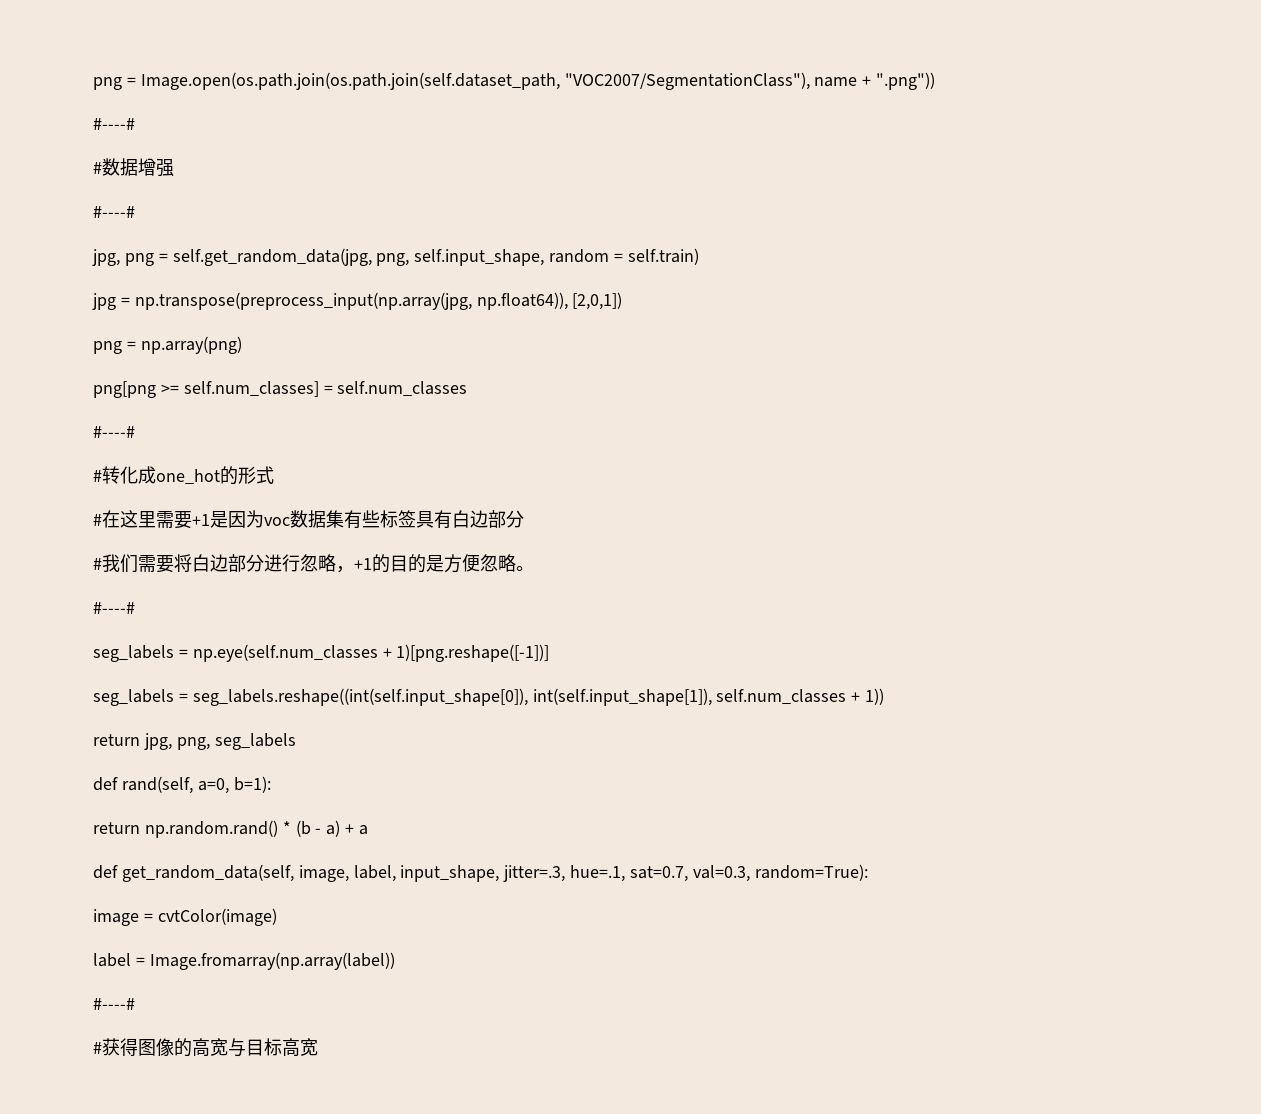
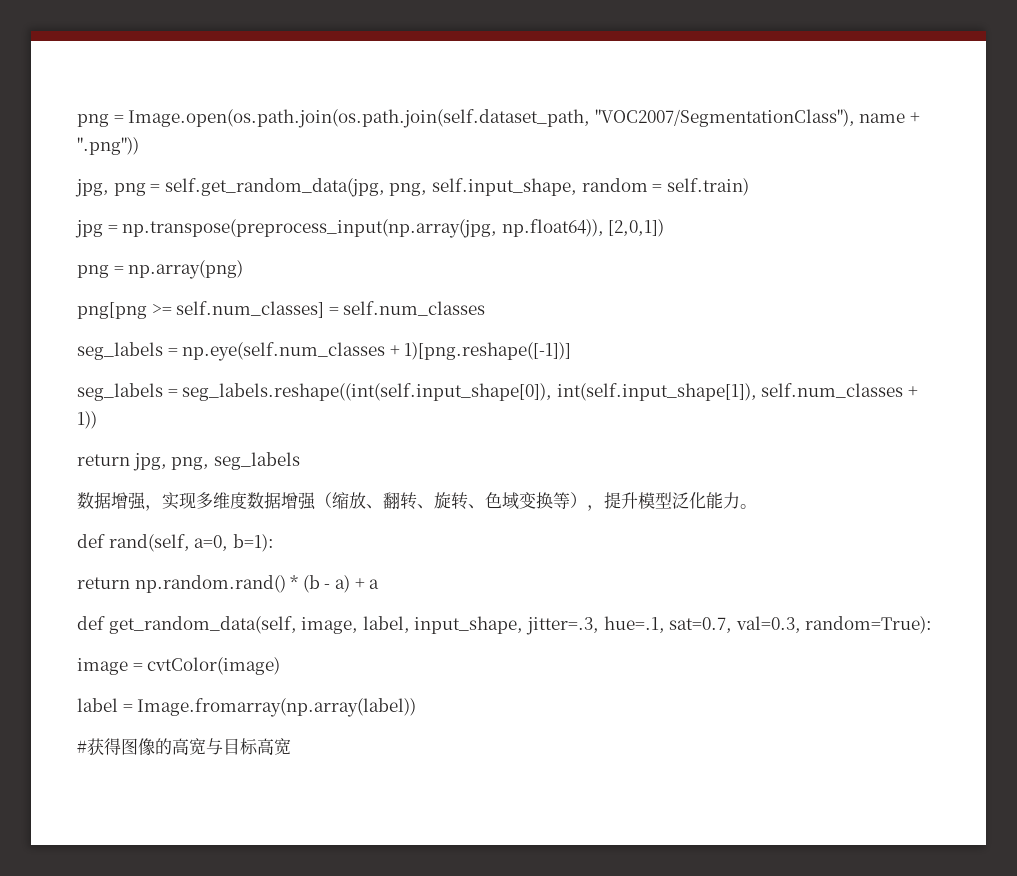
[93,118,135,130] [93,158,174,177] [93,206,135,218] // #----# // #数据增强 // #----# -> (139, 146) none
[93,426,135,438] [93,466,274,485] [93,510,524,529] [93,554,534,573] [93,602,135,614] // #----# // #转化成one_hot的形式 // #在这里需要+1是因为voc数据集有些标签具有白边部分 // #我们需要将白边部分进行忽略，+1的目的是方便忽略。 // #----# -> (486, 308) none
(296, 741) none -> [77,492,757,511] // 数据增强，实现多维度数据增强（缩放、翻转、旋转、色域变换等），提升模型泛化能力。
[93,998,135,1010] // #----# -> (417, 707) none

